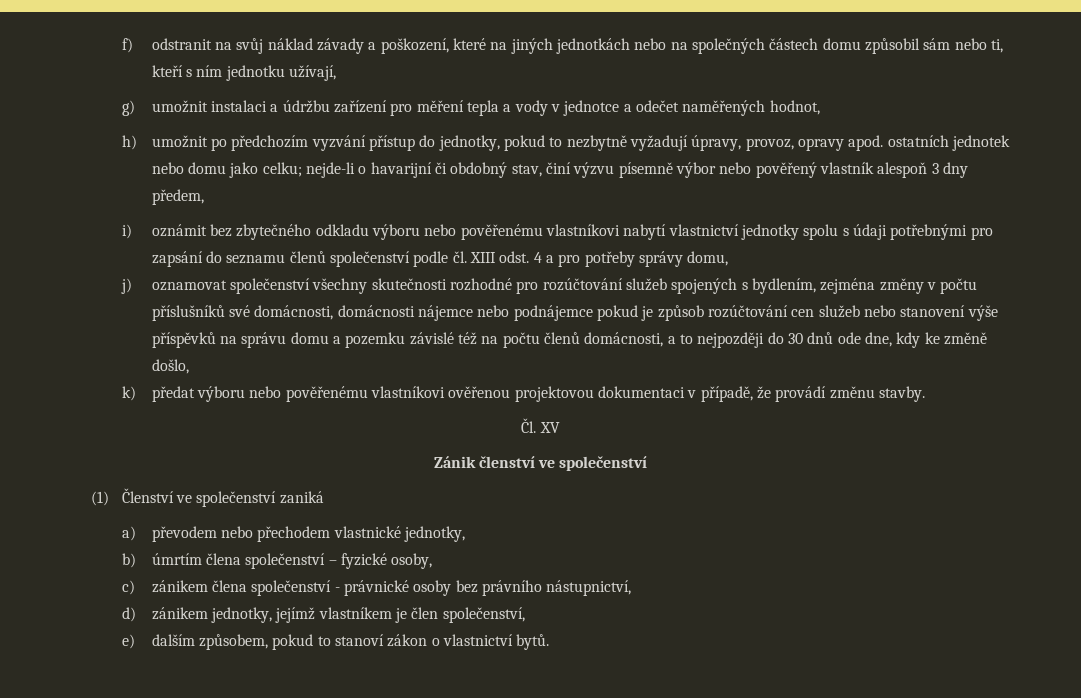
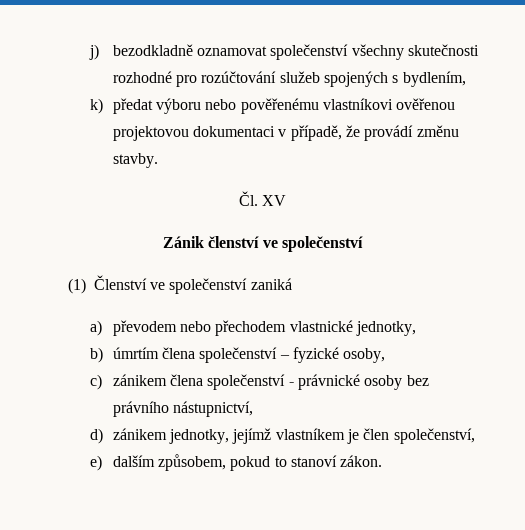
[121,38,1003,54] [151,65,337,81] [121,100,820,116] [121,135,1010,151] [151,162,968,178] [151,189,204,205] [121,224,993,240] [151,251,729,267] [120,278,132,294] f) odstranit na svůj náklad závady a poškození, které na jiných jednotkách nebo na společných částech domu způsobil sám nebo ti, kteří s ním jednotku užívají, // g) umožnit instalaci a údržbu zařízení pro měření tepla a vody v jednotce a odečet naměřených hodnot, // h) umožnit po předchozím vyzvání přístup do jednotky, pokud to nezbytně vyžadují úpravy, provoz, opravy apod. ostatních jednotek nebo domu jako celku; nejde-li o havarijní či obdobný stav, činí výzvu písemně výbor nebo pověřený vlastník alespoň 3 dny předem, // i) oznámit bez zbytečného odkladu výboru nebo pověřenému vlastníkovi nabytí vlastnictví jednotky spolu s údaji potřebnými pro zapsání do seznamu členů společenství podle čl. XIII odst. 4 a pro potřeby správy domu, // j) -> [89,44,193,60] j) bezodkladně
[820,278,978,294] [151,305,998,321] [151,332,987,348] [151,359,189,374] zejména změny v počtu příslušníků své domácnosti, domácnosti nájemce nebo podnájemce pokud je způsob rozúčtování cen služeb nebo stanovení výše příspěvků na správu domu a pozemku závislé též na počtu členů domácnosti, a to nejpozději do 30 dnů ode dne, kdy ke změně došlo, -> (466, 79) none
[387,634,550,650] zákon o vlastnictví bytů. -> [340,455,383,467] zákon.

